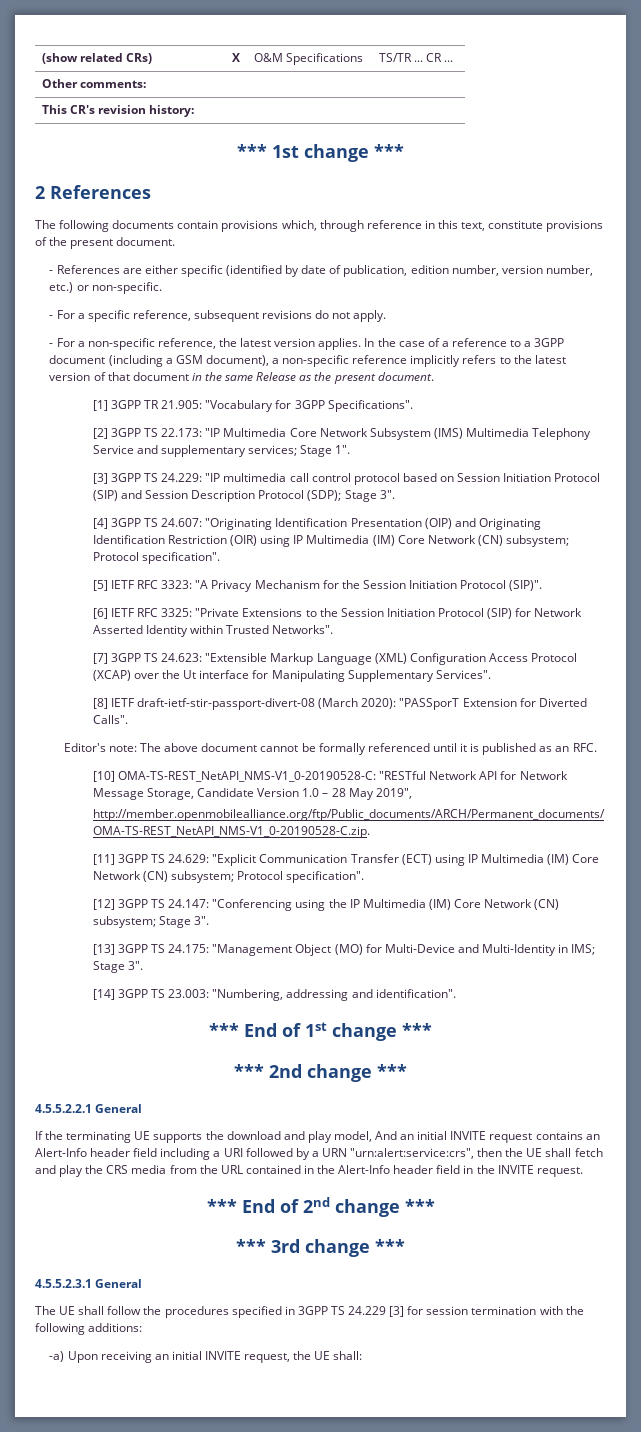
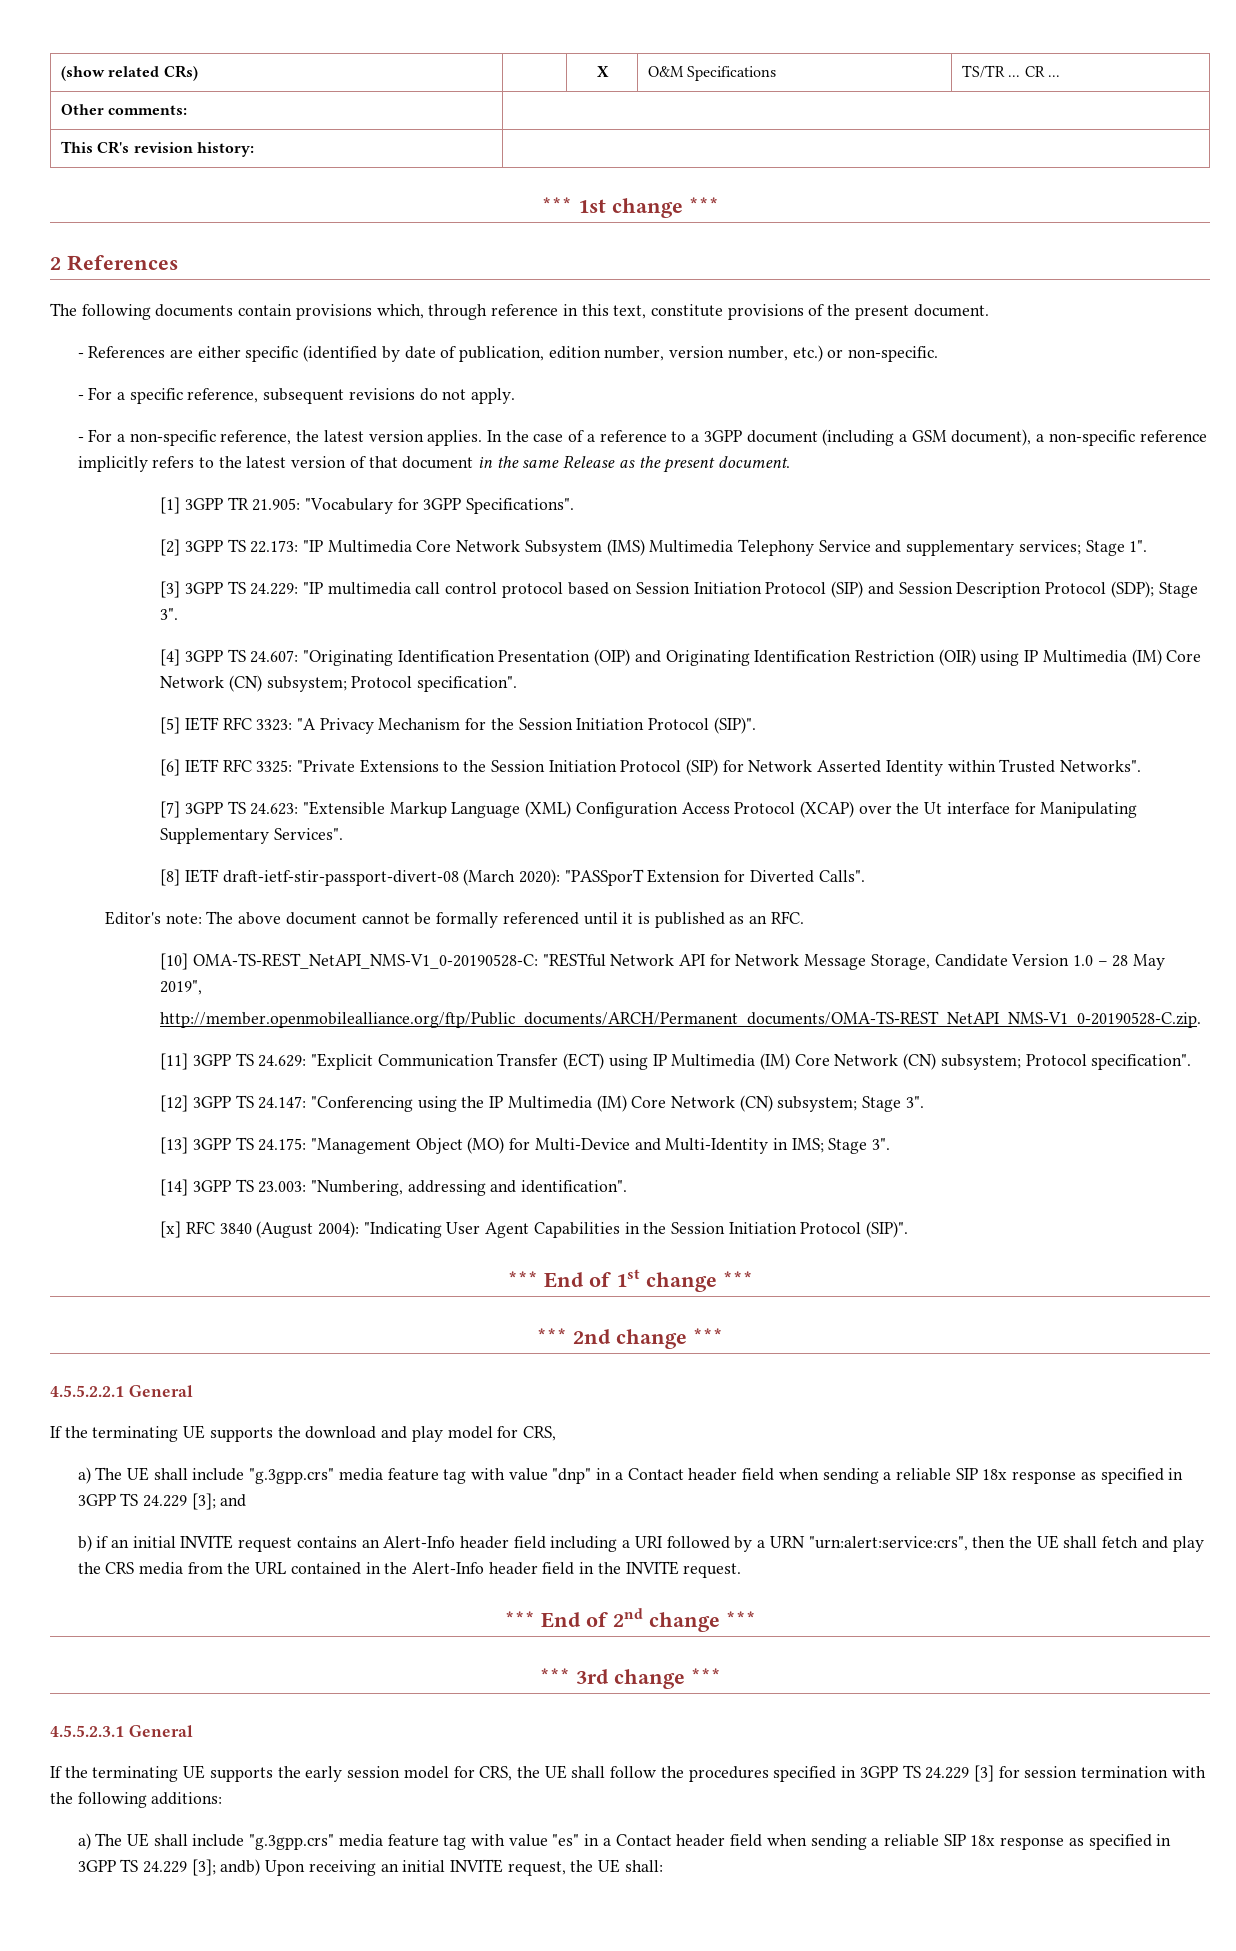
(456, 993) none -> [160,1221,909,1238] // [x] RFC 3840 (August 2004): "Indicating User Agent Capabilities in the Session Initiation Protocol (SIP)".
[333,1131,398,1142] model, And -> [447,1426,556,1441] [77,1467,1184,1484] [77,1493,247,1510] [77,1535,109,1552] model for CRS, // a) The UE shall include "g.3gpp.crs" media feature tag with value "dnp" in a Contact header field when sending a reliable SIP 18x response as specified in 3GPP TS 24.229 [3]; and // b) if
[35,1306,56,1315] The -> [50,1765,540,1782] If the terminating UE supports the early session model for CRS, the
[49,1351,65,1362] -a) -> [77,1833,1172,1850] [77,1859,261,1876] a) The UE shall include "g.3gpp.crs" media feature tag with value "es" in a Contact header field when sending a reliable SIP 18x response as specified in 3GPP TS 24.229 [3]; andb)

